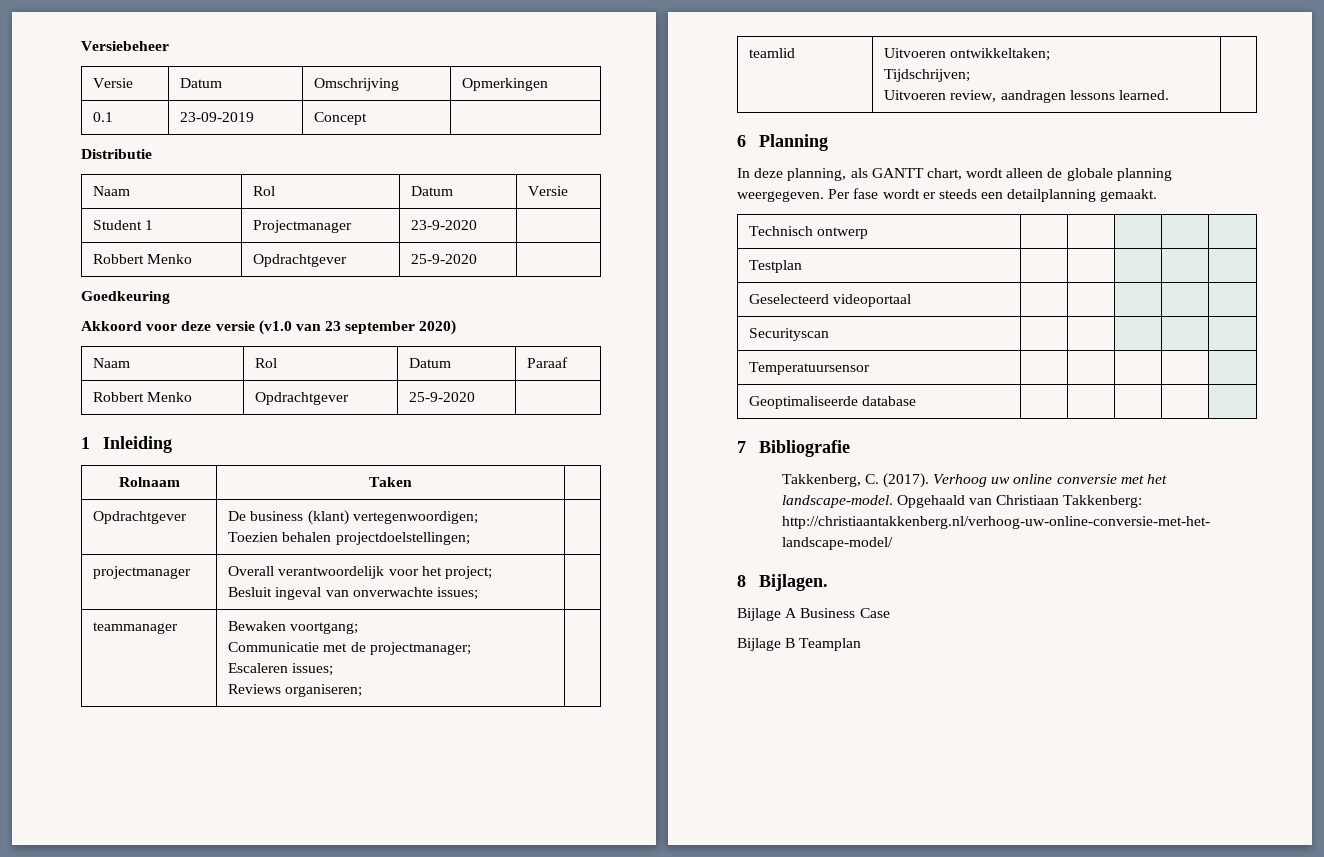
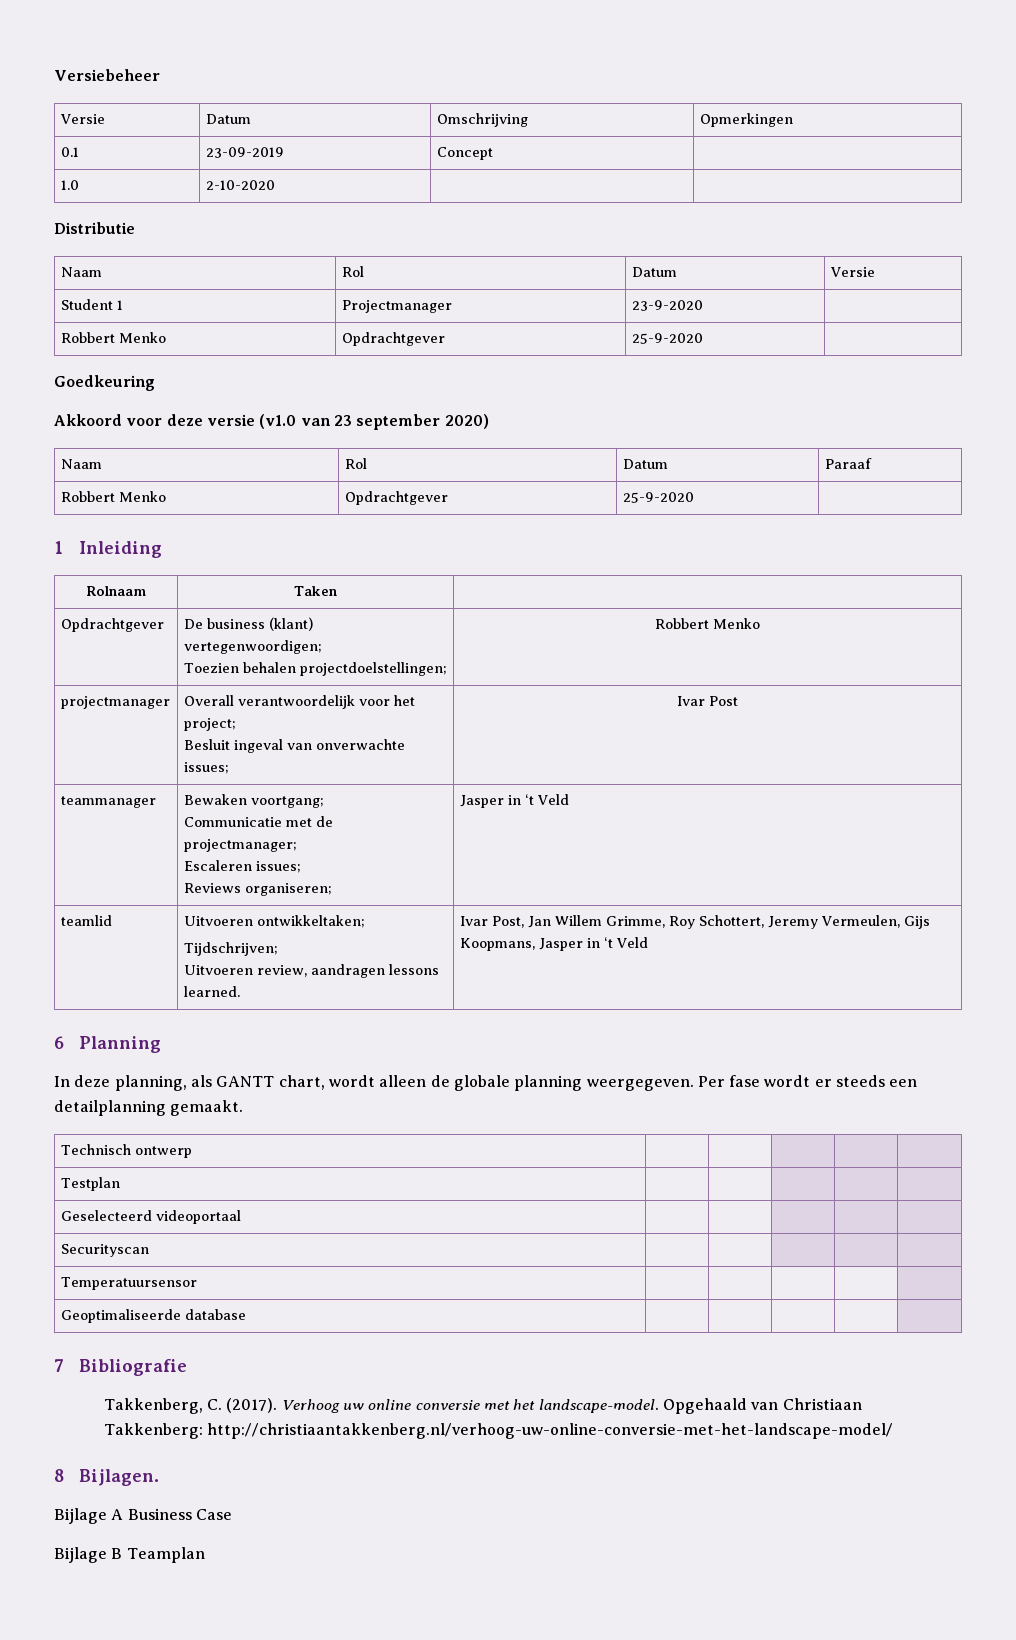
(368, 118) none -> [60,180,79,190] [205,180,275,190] // 1.0 | 2-10-2020 | |
(470, 538) none -> [655,618,760,629] Robbert Menko
(478, 593) none -> [677,696,738,706] Ivar Post
(363, 690) none -> [459,794,569,808] Jasper in ‘t Veld
(1169, 95) none -> [459,915,930,929] [459,937,648,951] Ivar Post, Jan Willem Grimme, Roy Schottert, Jeremy Vermeulen, Gijs Koopmans, Jasper in ‘t Veld

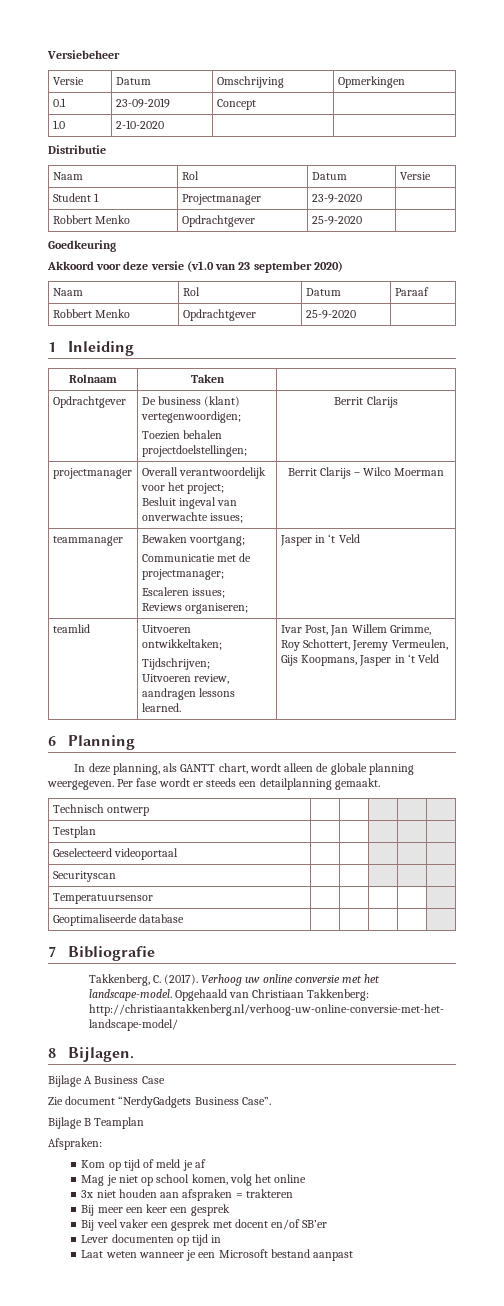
[655,618,760,629] Robbert Menko -> [334,396,398,408] Berrit Clarijs
[677,696,738,706] Ivar Post -> [287,467,445,479] Berrit Clarijs – Wilco Moerman
[54,1547,205,1563] Bijlage B Teamplan -> [48,1096,271,1108] [48,1117,145,1129] [48,1138,102,1150] [81,1159,206,1171] [81,1174,307,1186] [81,1189,293,1201] [81,1204,230,1216] [81,1219,328,1231] [81,1234,222,1246] [81,1249,354,1261] Zie document “NerdyGadgets Business Case”. // Bijlage B Teamplan // Afspraken: // Kom op tijd of meld je af // Mag je niet op school komen, volg het online // 3x niet houden aan afspraken = trakteren // Bij meer een keer een gesprek // Bij veel vaker een gesprek met docent en/of SB’er // Lever documenten op tijd in // Laat weten wanneer je een Microsoft bestand aanpast

